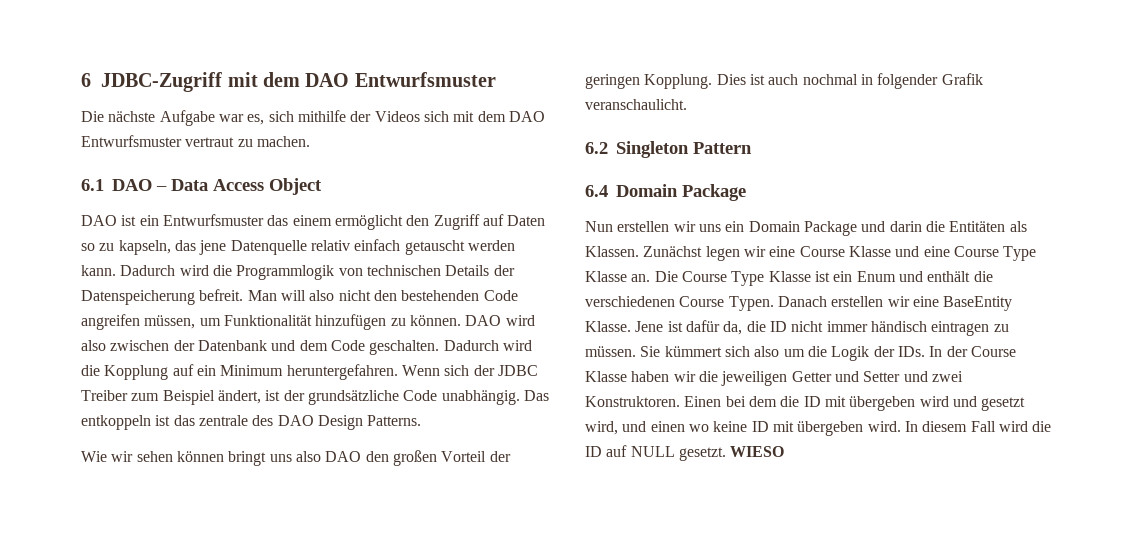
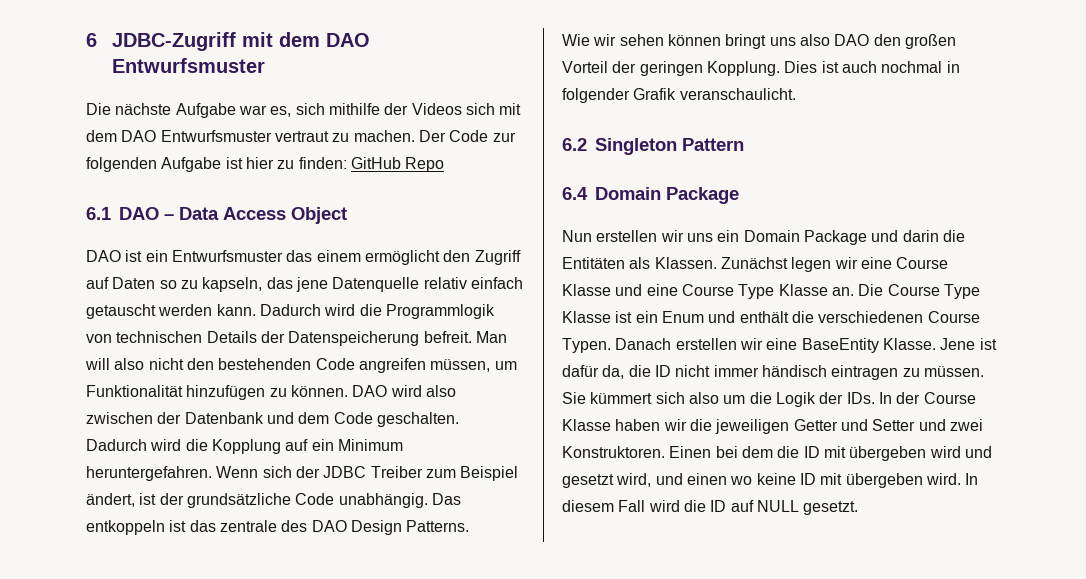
(310, 141) none -> [418,130,516,142] [86,157,445,172] Der Code zur folgenden Aufgabe ist hier zu finden: GitHub Repo
[730,446,785,457] WIESO -> (859, 508) none

